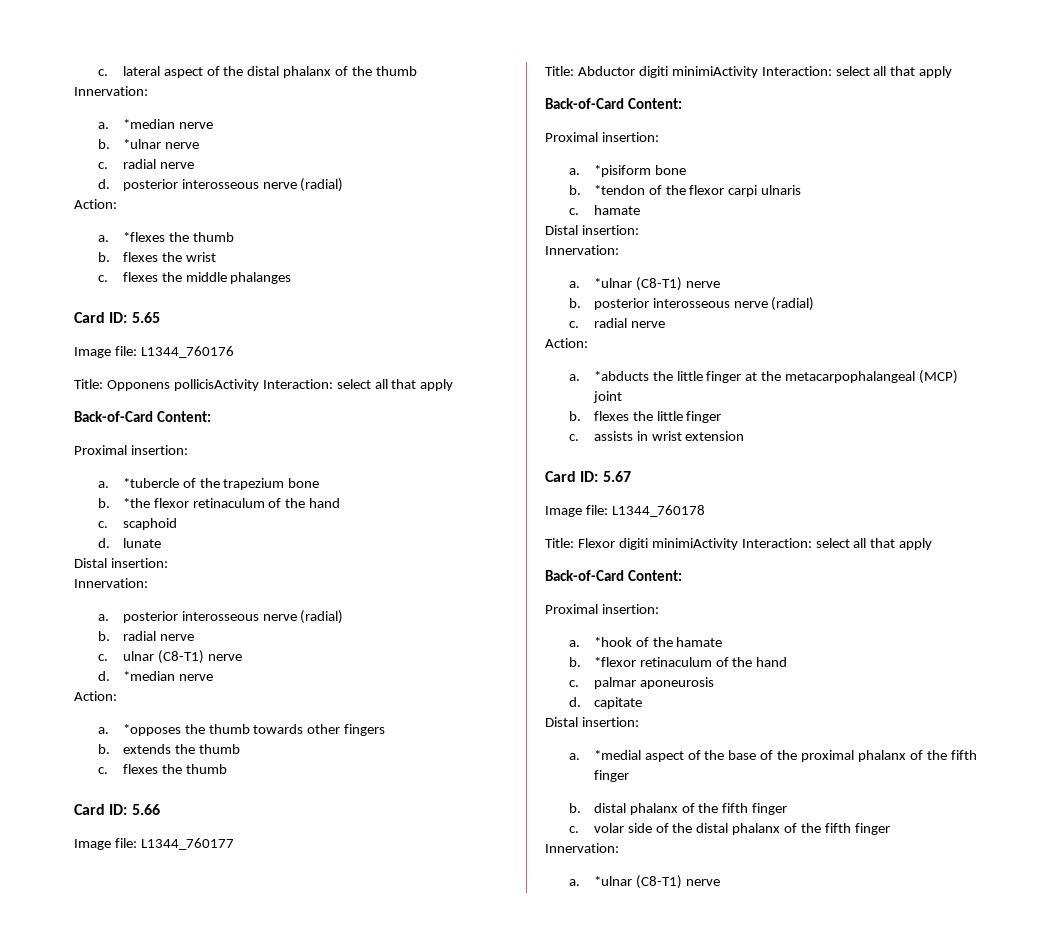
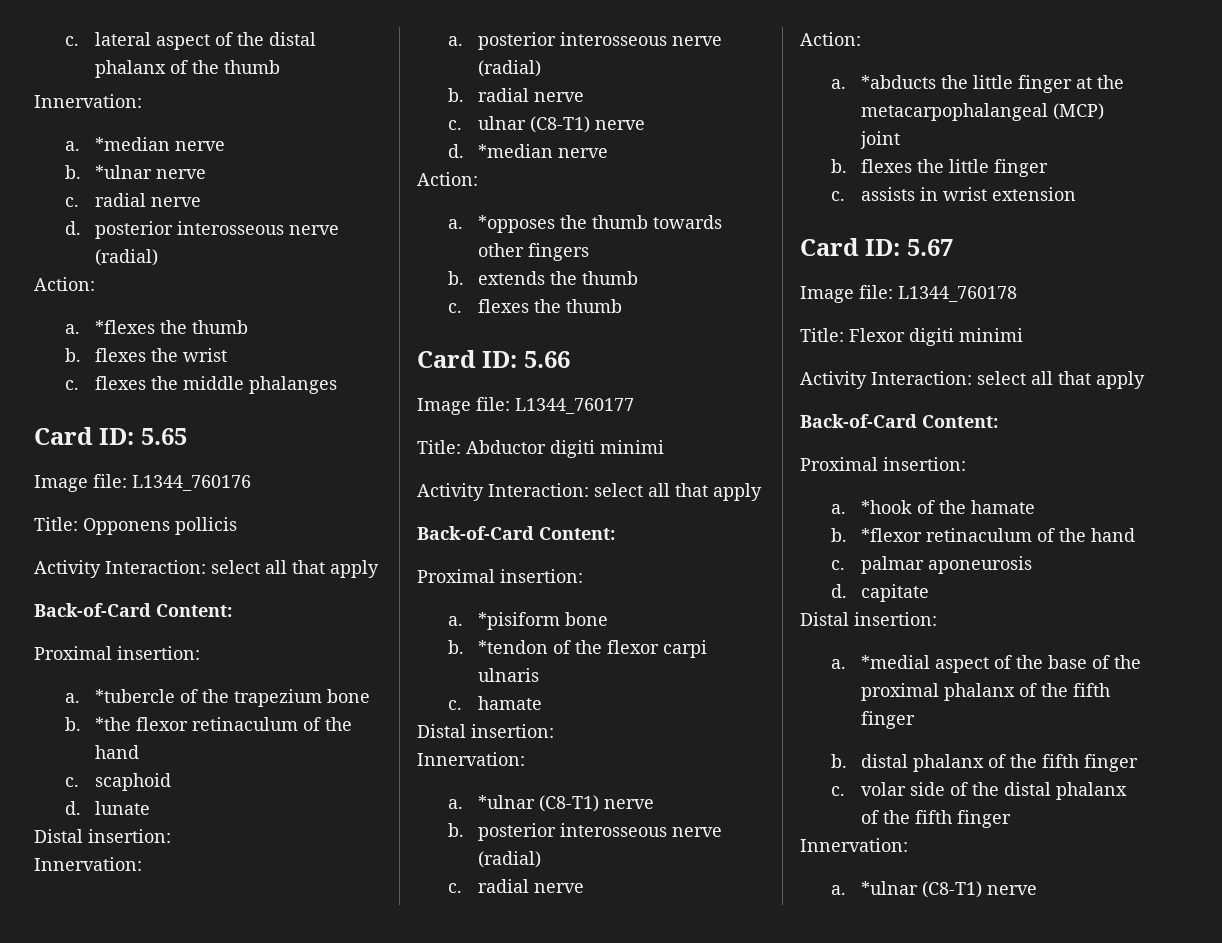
[173,379,259,391] pollicisActivity -> [175,517,237,535] [34,560,101,578] pollicis // Activity
[671,66,758,78] minimiActivity -> [600,440,664,454] [417,483,484,501] minimi // Activity
[651,538,738,550] minimiActivity -> [959,328,1023,342] [800,371,867,389] minimi // Activity

